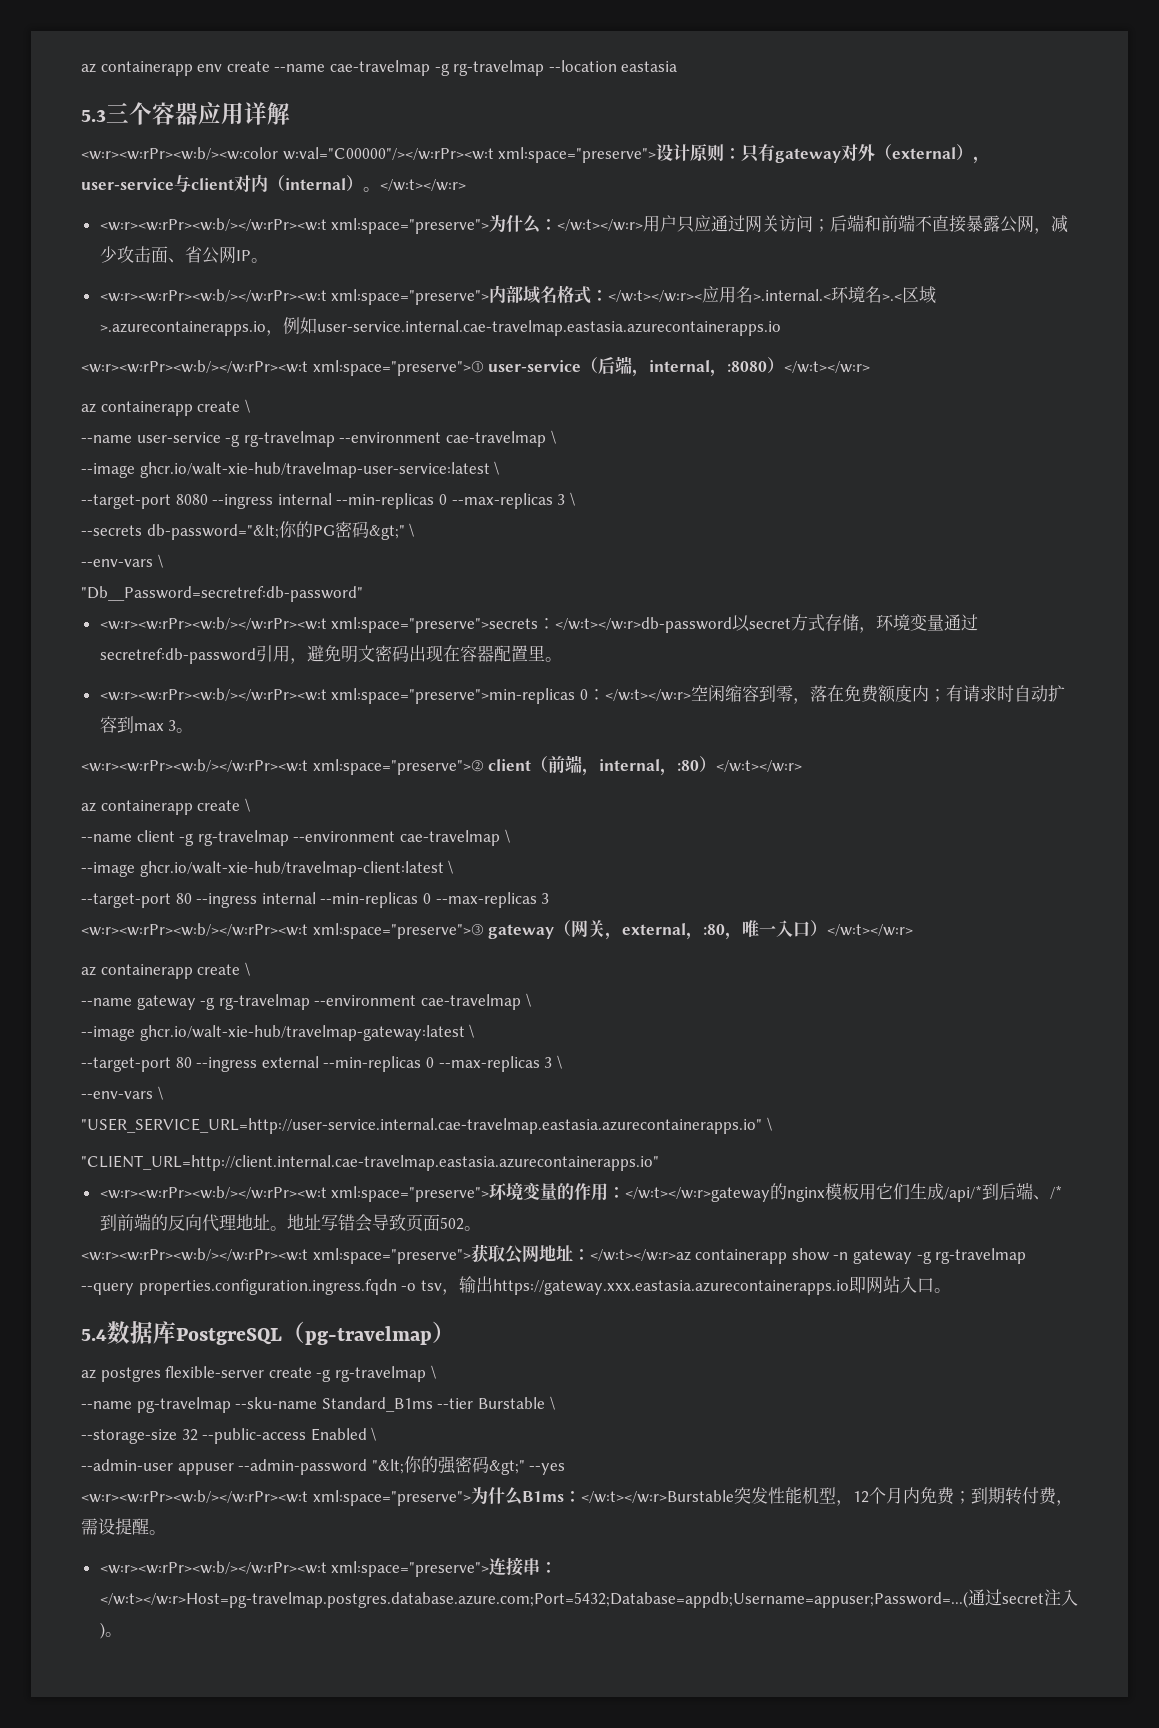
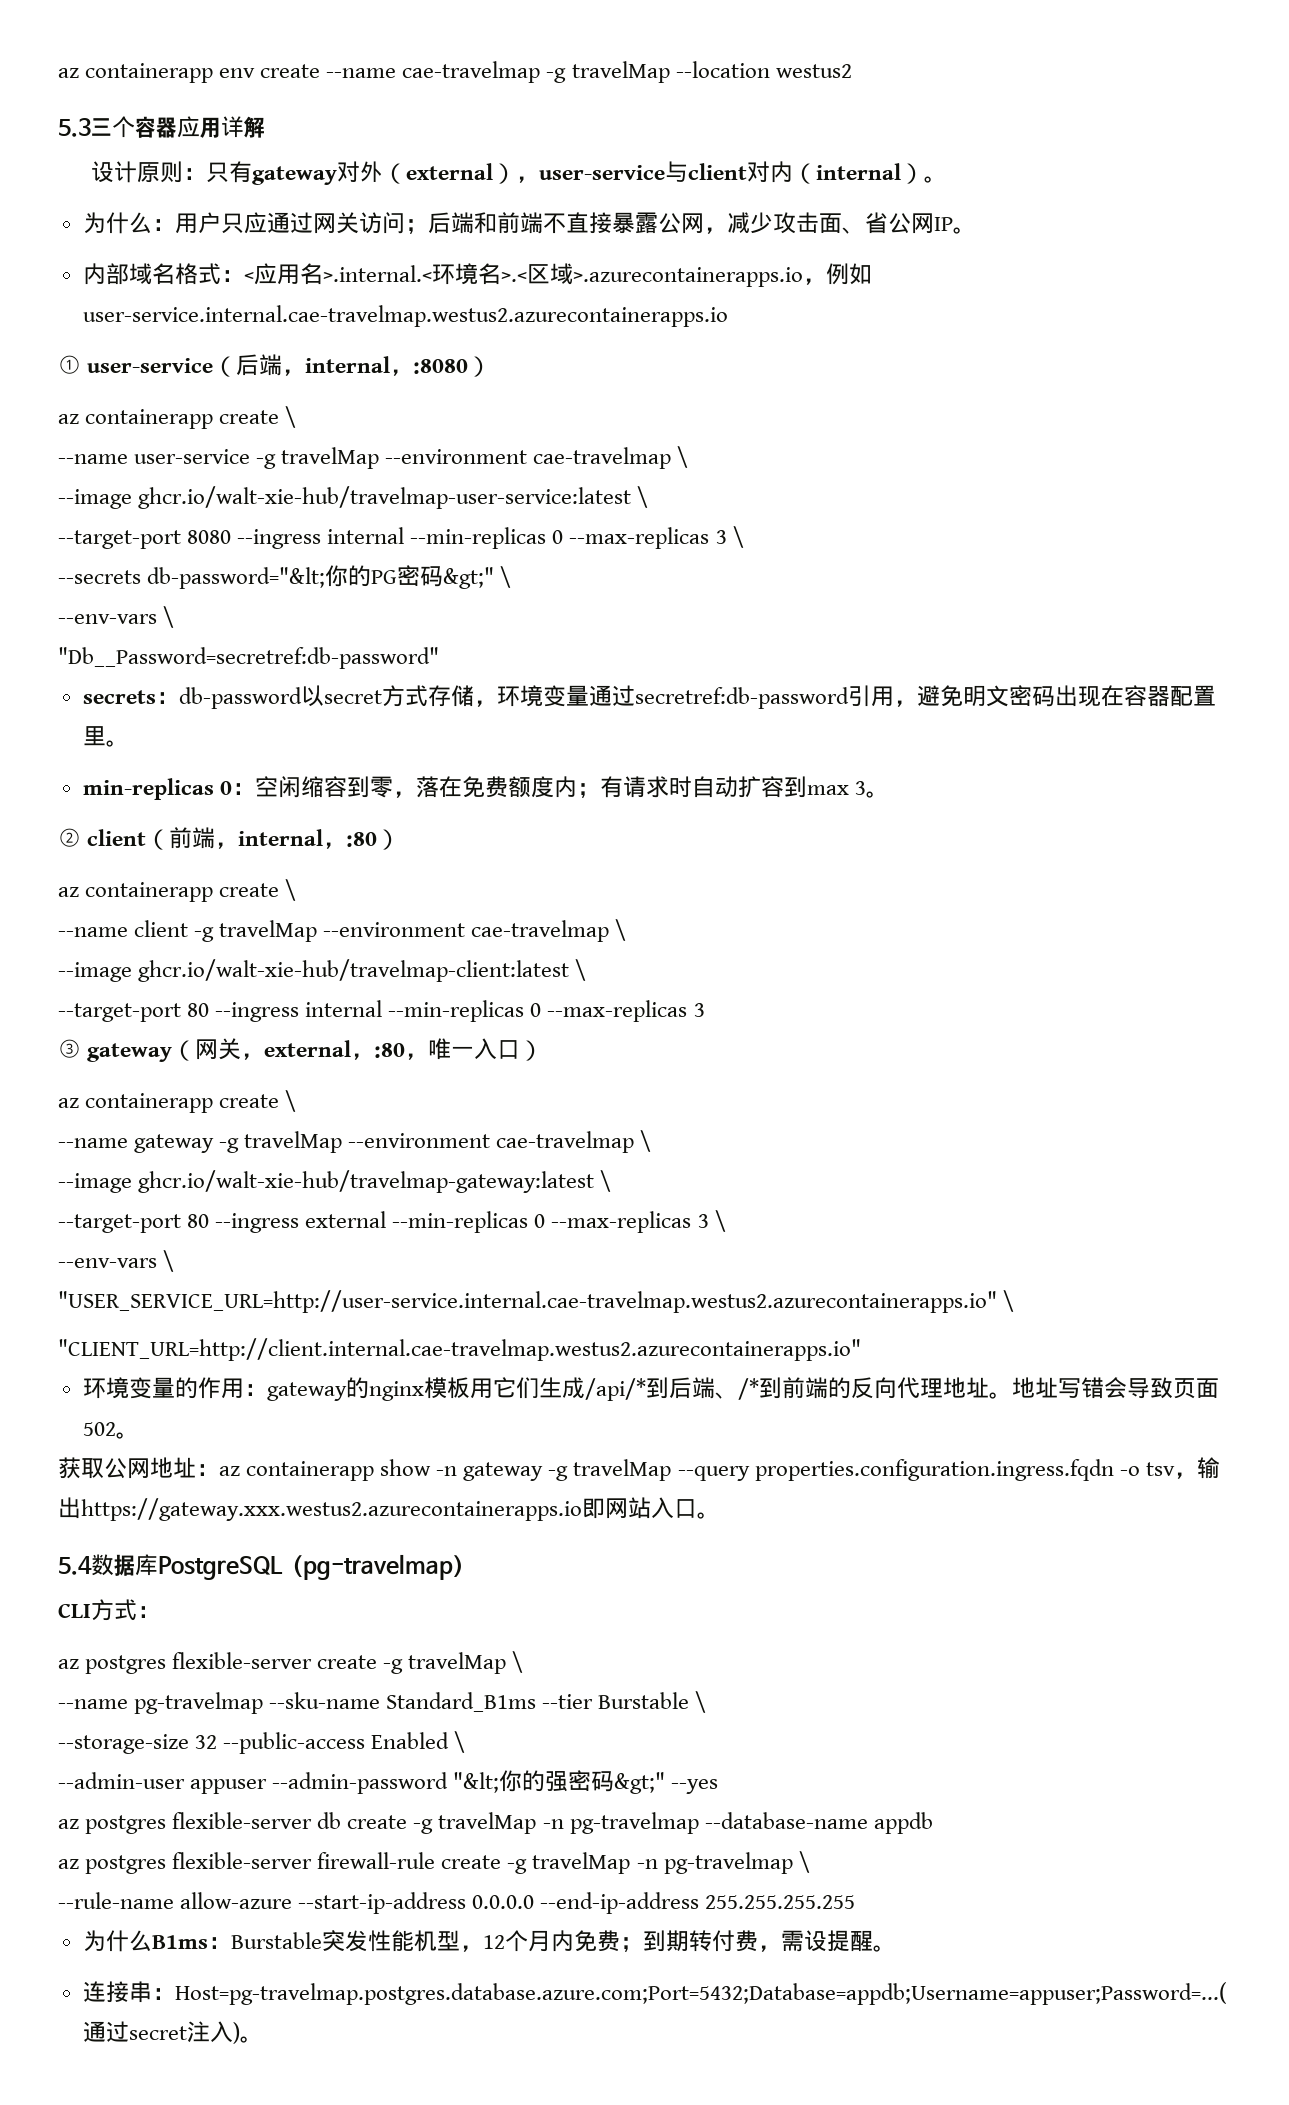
[453,60,678,76] rg-travelmap --location eastasia -> [571,61,852,83] travelMap --location westus2
[81,147,657,163] <w:r><w:rPr><w:b/><w:color w:val="C00000"/></w:rPr><w:t xml:space="preserve"> -> (265, 127) none
[380,179,466,191] [99,218,490,234] </w:t></w:r> // <w:r><w:rPr><w:b/></w:rPr><w:t xml:space="preserve"> -> (948, 179) //
[557,219,644,231] </w:t></w:r> -> (175, 225) none
[99,289,490,305] <w:r><w:rPr><w:b/></w:rPr><w:t xml:space="preserve"> -> (976, 230) none
[608,290,703,302] </w:t></w:r>< -> [243,272,254,282] <
[316,320,781,336] [81,360,484,376] user-service.internal.cae-travelmap.eastasia.azurecontainerapps.io // <w:r><w:rPr><w:b/></w:rPr><w:t xml:space="preserve">① -> [82,305,728,327] [58,355,81,374] user-service.internal.cae-travelmap.westus2.azurecontainerapps.io // ①
[784,361,871,373] </w:t></w:r> -> (492, 366) none
[243,431,335,447] rg-travelmap -> [281,447,380,469] travelMap
[99,617,733,633] <w:r><w:rPr><w:b/></w:rPr><w:t xml:space="preserve">secrets：</w:t></w:r>db-password -> [82,687,302,709] secrets：db-password
[99,688,691,704] <w:r><w:rPr><w:b/></w:rPr><w:t xml:space="preserve">min-replicas 0：</w:t></w:r> -> [82,778,255,800] min-replicas 0：
[81,759,484,775] <w:r><w:rPr><w:b/></w:rPr><w:t xml:space="preserve">② -> [58,828,81,847] ②
[716,760,803,772] </w:t></w:r> -> (401, 839) none
[197,830,289,846] rg-travelmap -> [219,920,318,942] travelMap
[81,923,484,939] <w:r><w:rPr><w:b/></w:rPr><w:t xml:space="preserve">③ -> [58,1039,81,1058] ③
[827,924,914,936] </w:t></w:r> -> (544, 1050) none
[218,994,310,1010] rg-travelmap -> [244,1131,343,1153] travelMap
[81,1117,772,1134] [81,1155,659,1171] [99,1186,490,1202] "USER_SERVICE_URL=http://user-service.internal.cae-travelmap.eastasia.azurecontainerapps.io" \ // "CLIENT_URL=http://client.internal.cae-travelmap.eastasia.azurecontainerapps.io" // <w:r><w:rPr><w:b/></w:rPr><w:t xml:space="preserve"> -> [58,1290,1015,1313] [58,1338,861,1361] "USER_SERVICE_URL=http://user-service.internal.cae-travelmap.westus2.azurecontainerapps.io" \ // "CLIENT_URL=http://client.internal.cae-travelmap.westus2.azurecontainerapps.io" //
[625,1187,771,1202] </w:t></w:r>gateway -> [266,1382,347,1401] gateway
[81,1248,471,1264] <w:r><w:rPr><w:b/></w:rPr><w:t xml:space="preserve"> -> (139, 1435) none
[589,1249,691,1261] </w:t></w:r>az -> [219,1466,240,1476] az
[935,1248,1027,1264] rg-travelmap -> [573,1459,672,1481] travelMap
[492,1279,849,1295] https://gateway.xxx.eastasia.azurecontainerapps.io -> [81,1498,582,1521] https://gateway.xxx.westus2.azurecontainerapps.io
(455, 1332) none -> [58,1599,160,1621] // CLI方式：
[334,1366,426,1382] rg-travelmap -> [408,1652,507,1674] travelMap
[81,1490,471,1506] <w:r><w:rPr><w:b/></w:rPr><w:t xml:space="preserve"> -> [58,1812,933,1834] [58,1851,810,1874] [58,1892,856,1914] az postgres flexible-server db create -g travelMap -n pg-travelmap --database-name appdb // az postgres flexible-server firewall-rule create -g travelMap -n pg-travelmap \ // --rule-name allow-azure --start-ip-address 0.0.0.0 --end-ip-address 255.255.255.255 //
[580,1490,734,1503] </w:t></w:r>Burstable -> [230,1932,322,1949] Burstable
[99,1561,490,1577] <w:r><w:rPr><w:b/></w:rPr><w:t xml:space="preserve"> -> (896, 1948) none
[99,1591,968,1608] </w:t></w:r>Host=pg-travelmap.postgres.database.azure.com;Port=5432;Database=appdb;Username=appuser;Password=...( -> [174,1982,1227,2005] Host=pg-travelmap.postgres.database.azure.com;Port=5432;Database=appdb;Username=appuser;Password=...(

